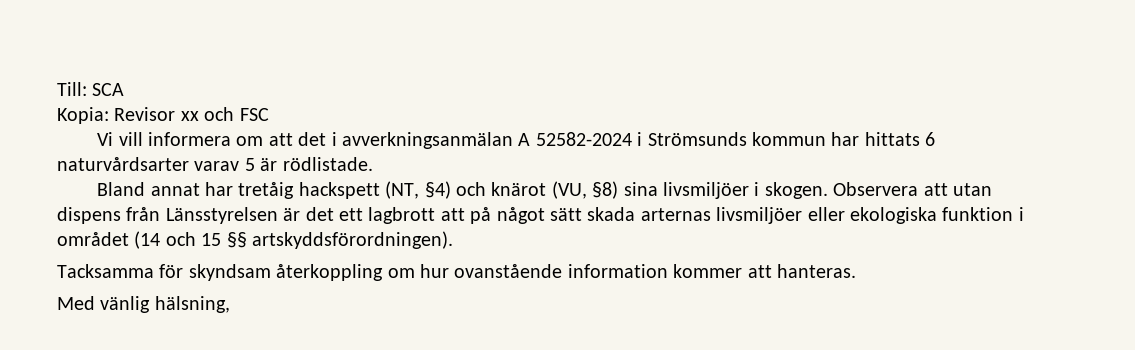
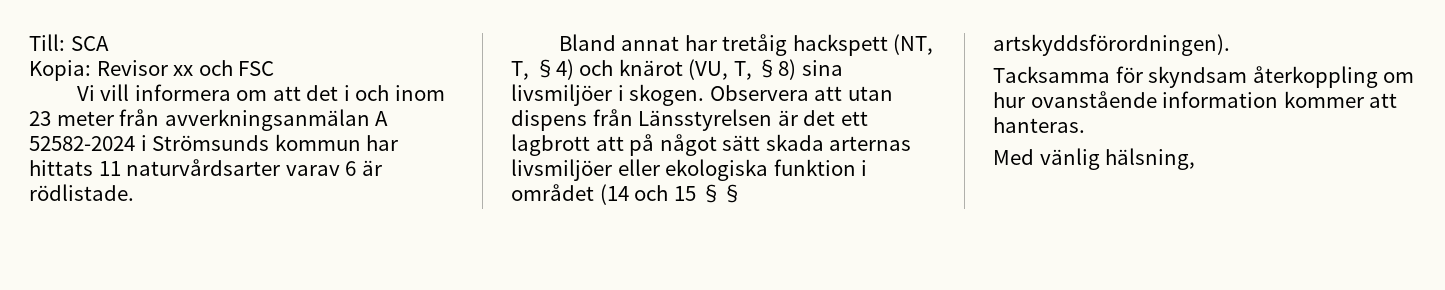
(337, 139) none -> [355,85,445,101] [29,109,160,126] och inom 23 meter från
[925,132,936,146] 6 -> [98,161,121,176] 11
[244,158,255,171] 5 -> [345,161,357,176] 6
(420, 190) none -> [511,61,529,80] T,
(587, 190) none -> [733,61,752,80] T,

